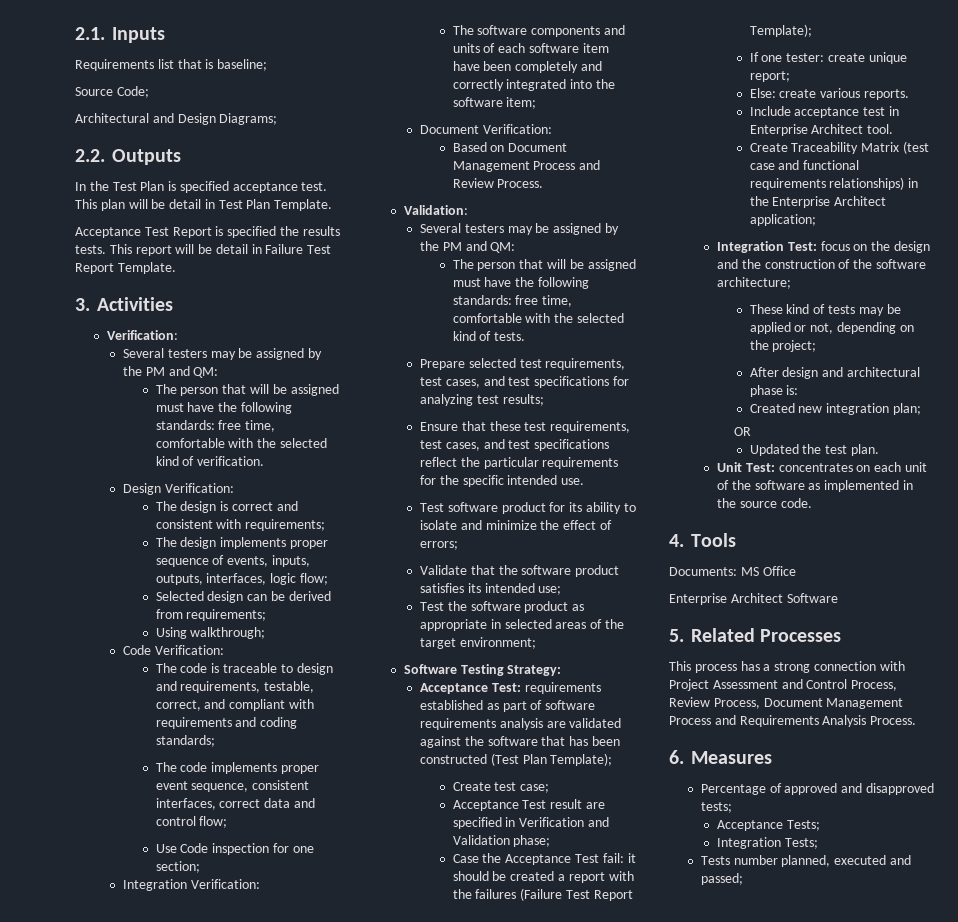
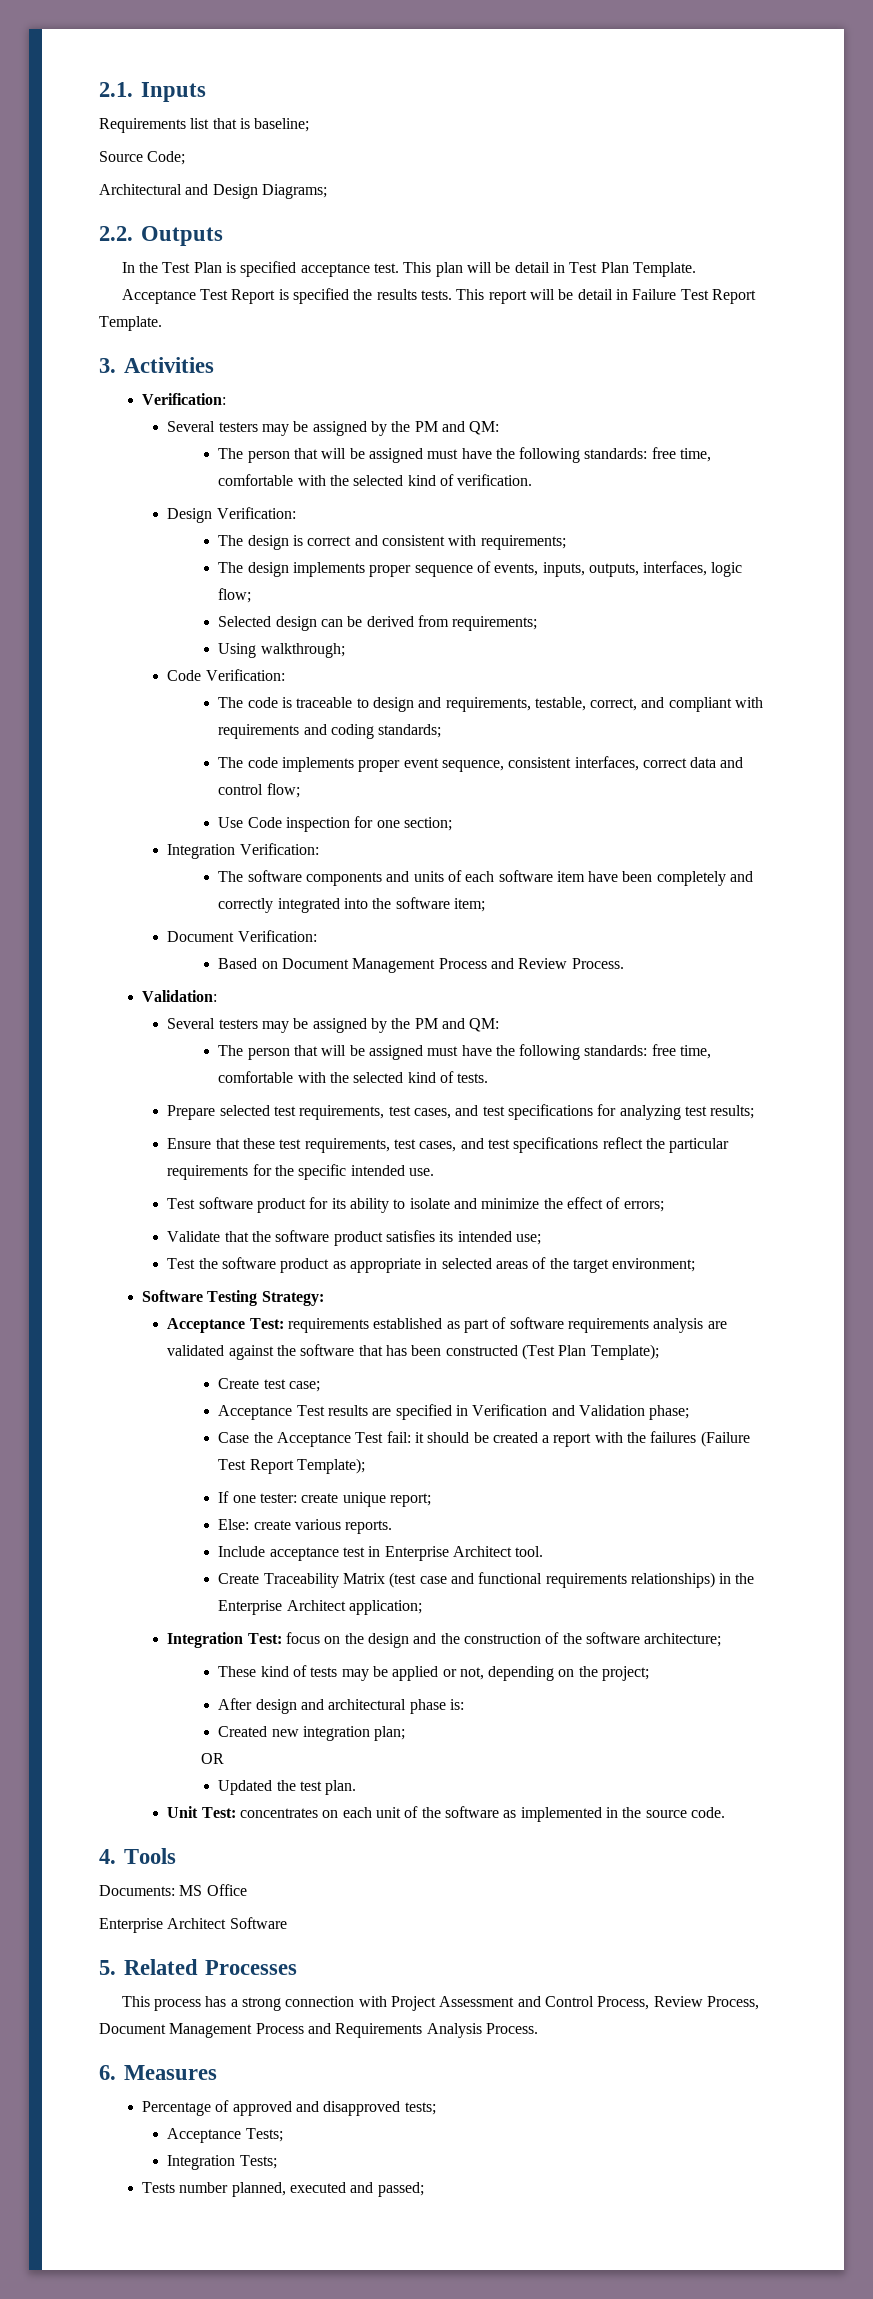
[550,799,583,809] result -> [327,1405,368,1416] results

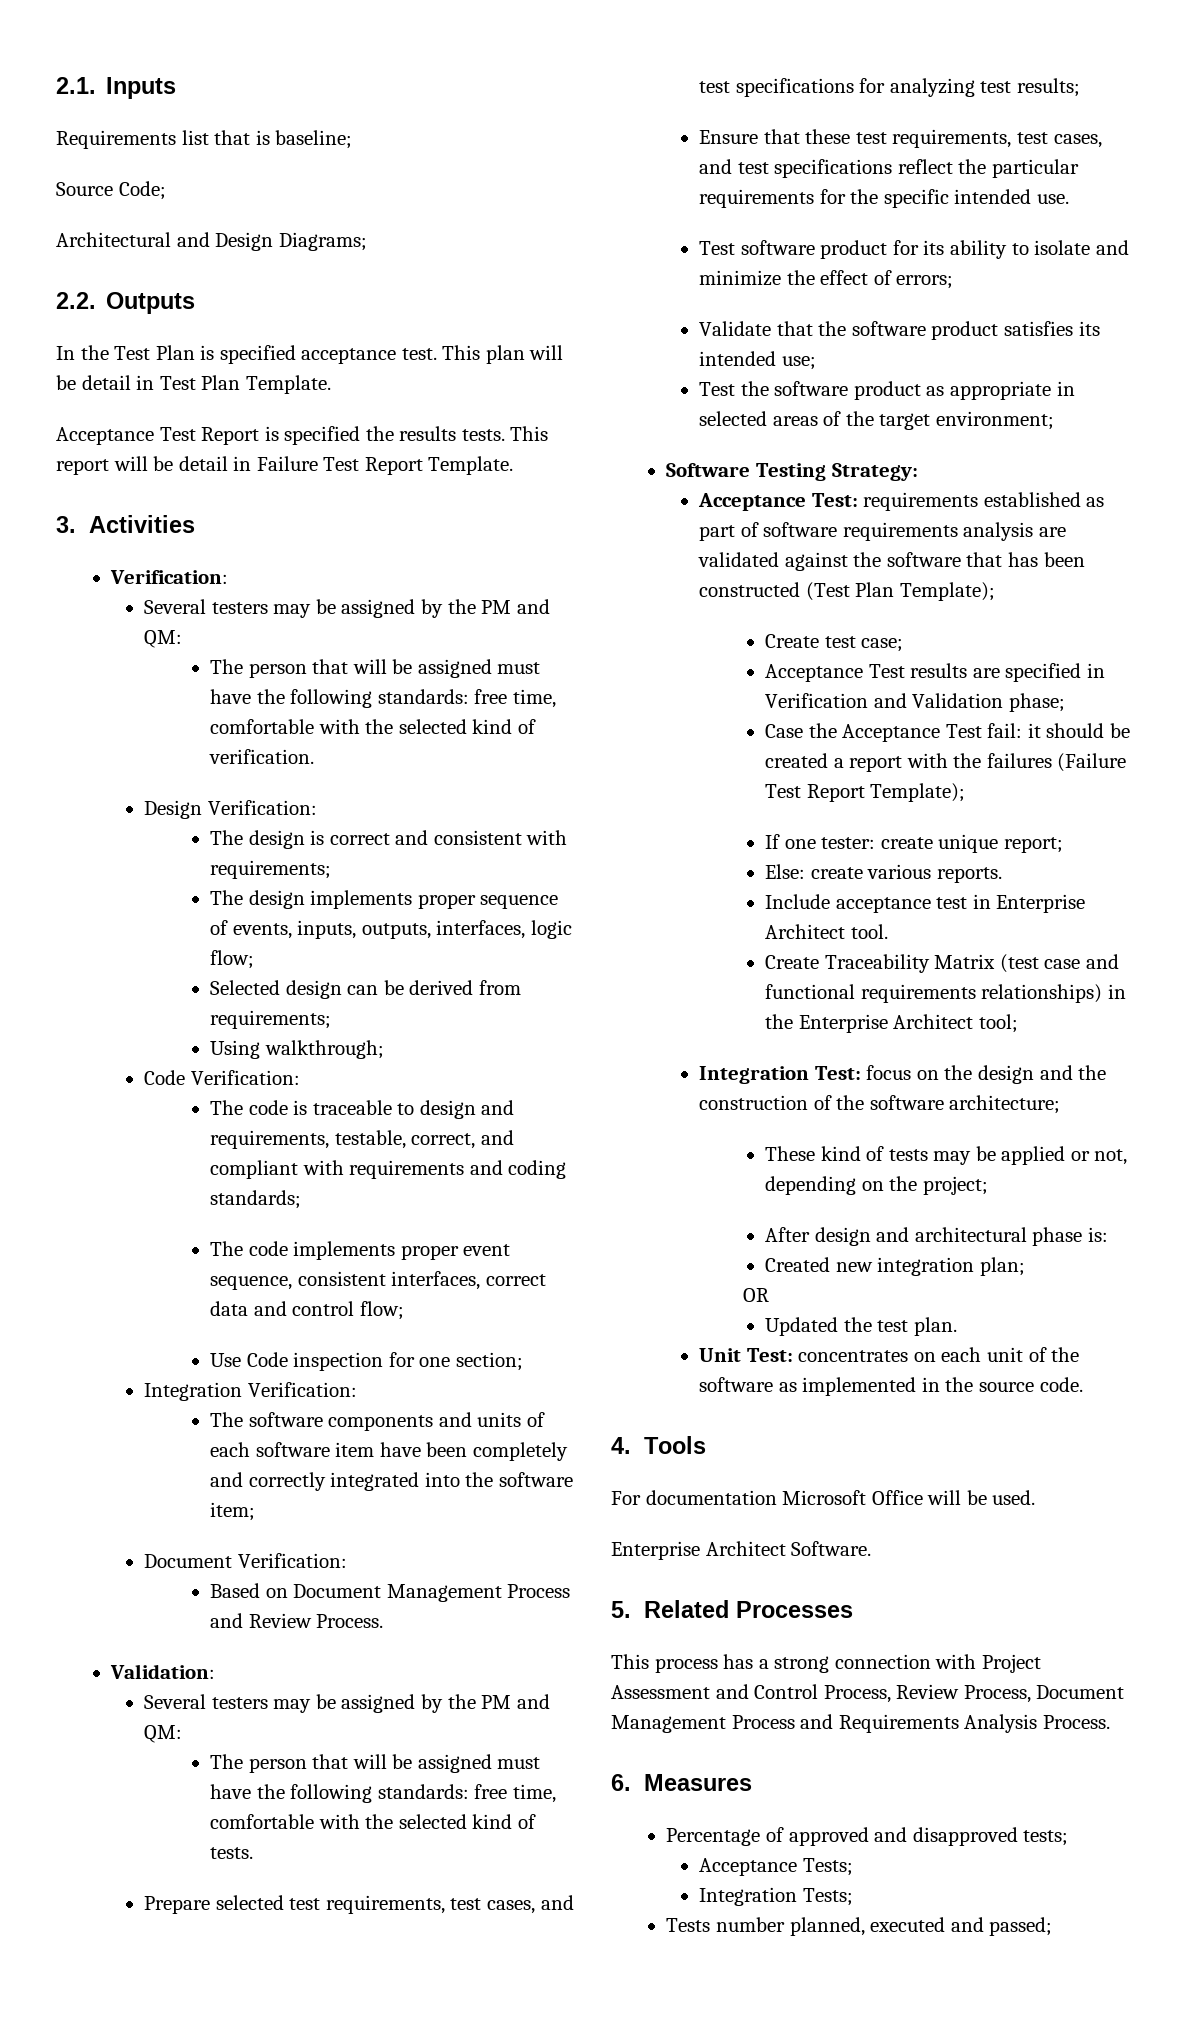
[348,1600,422,1615] application; -> [978,1014,1018,1033] tool;
[99,1884,247,1896] [99,1917,287,1933] Documents: MS Office // Enterprise Architect Software -> [611,1490,1036,1505] [611,1541,872,1560] For documentation Microsoft Office will be used. // Enterprise Architect Software.

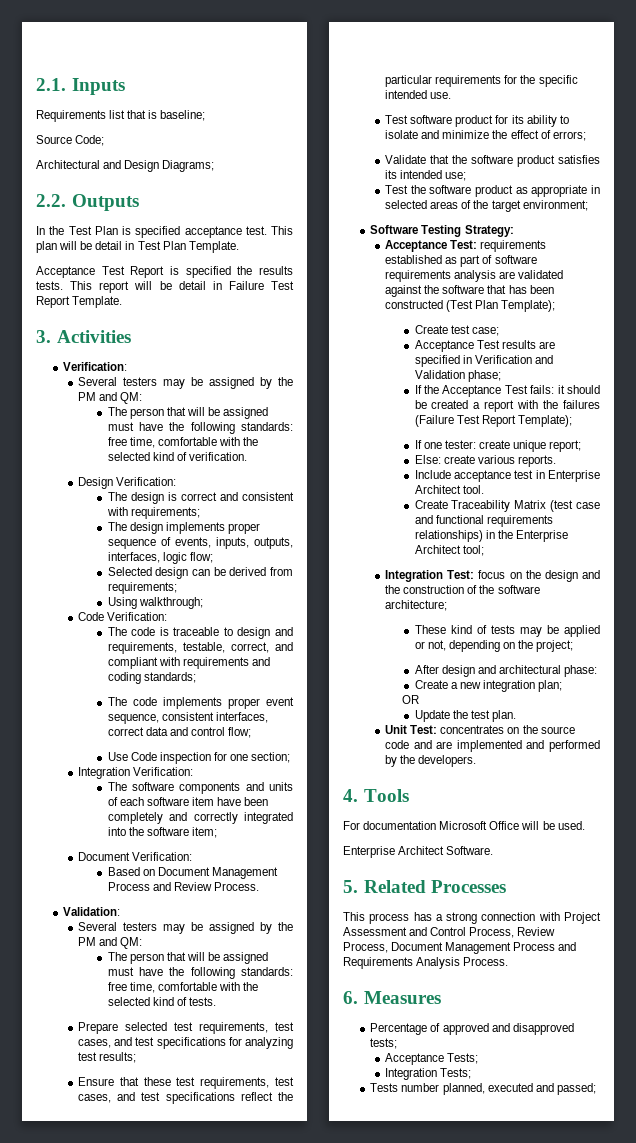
[765,724,804,738] Case -> [414,385,422,394] If
[987,723,1023,738] fail: -> [530,385,555,394] fails:
[1032,1227,1108,1246] [765,1257,831,1272] phase is: // Created -> [563,665,597,677] [414,680,458,689] phase: // Create a
[765,1317,839,1336] Updated -> [414,710,450,722] Update
[941,1347,1080,1362] [699,1377,1083,1396] each unit of the software as implemented in the source code. -> [522,725,575,734] [385,740,600,752] [385,755,477,767] the source code and are implemented and performed by the developers.

